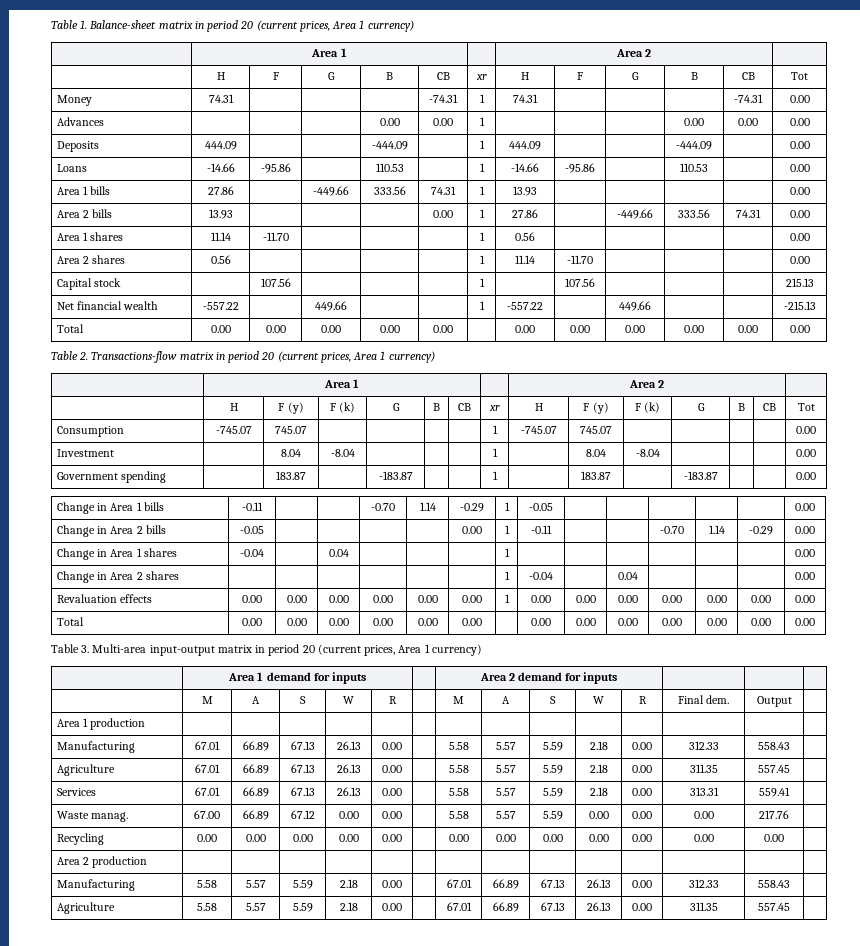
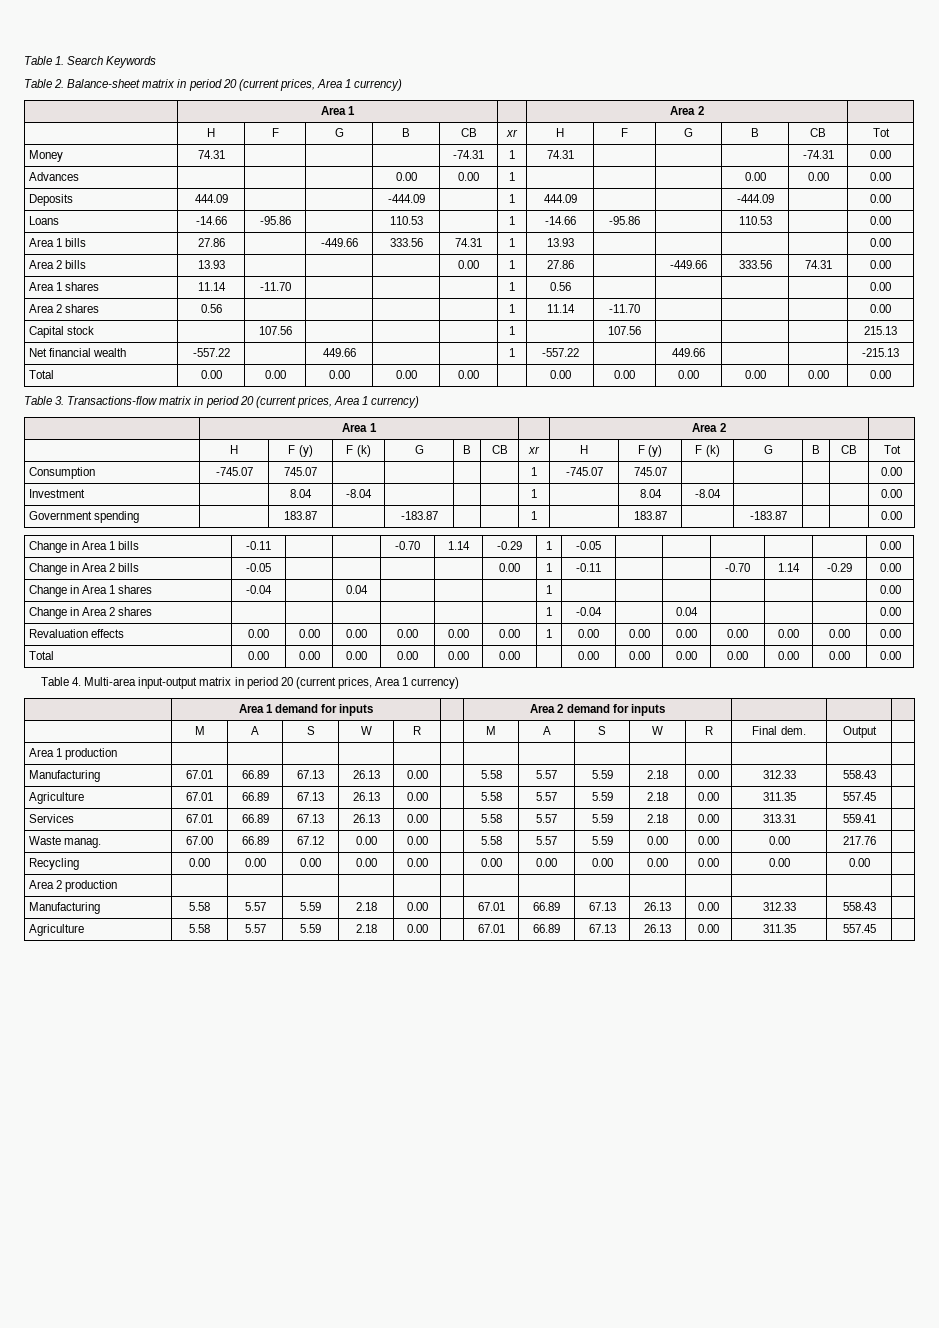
(88, 24) none -> [67,56,157,68] [24,79,65,88] Search Keywords // Table 2.
[79,352,89,360] 2. -> [55,396,65,405] 3.
[81,645,90,653] 3. -> [72,677,82,686] 4.

